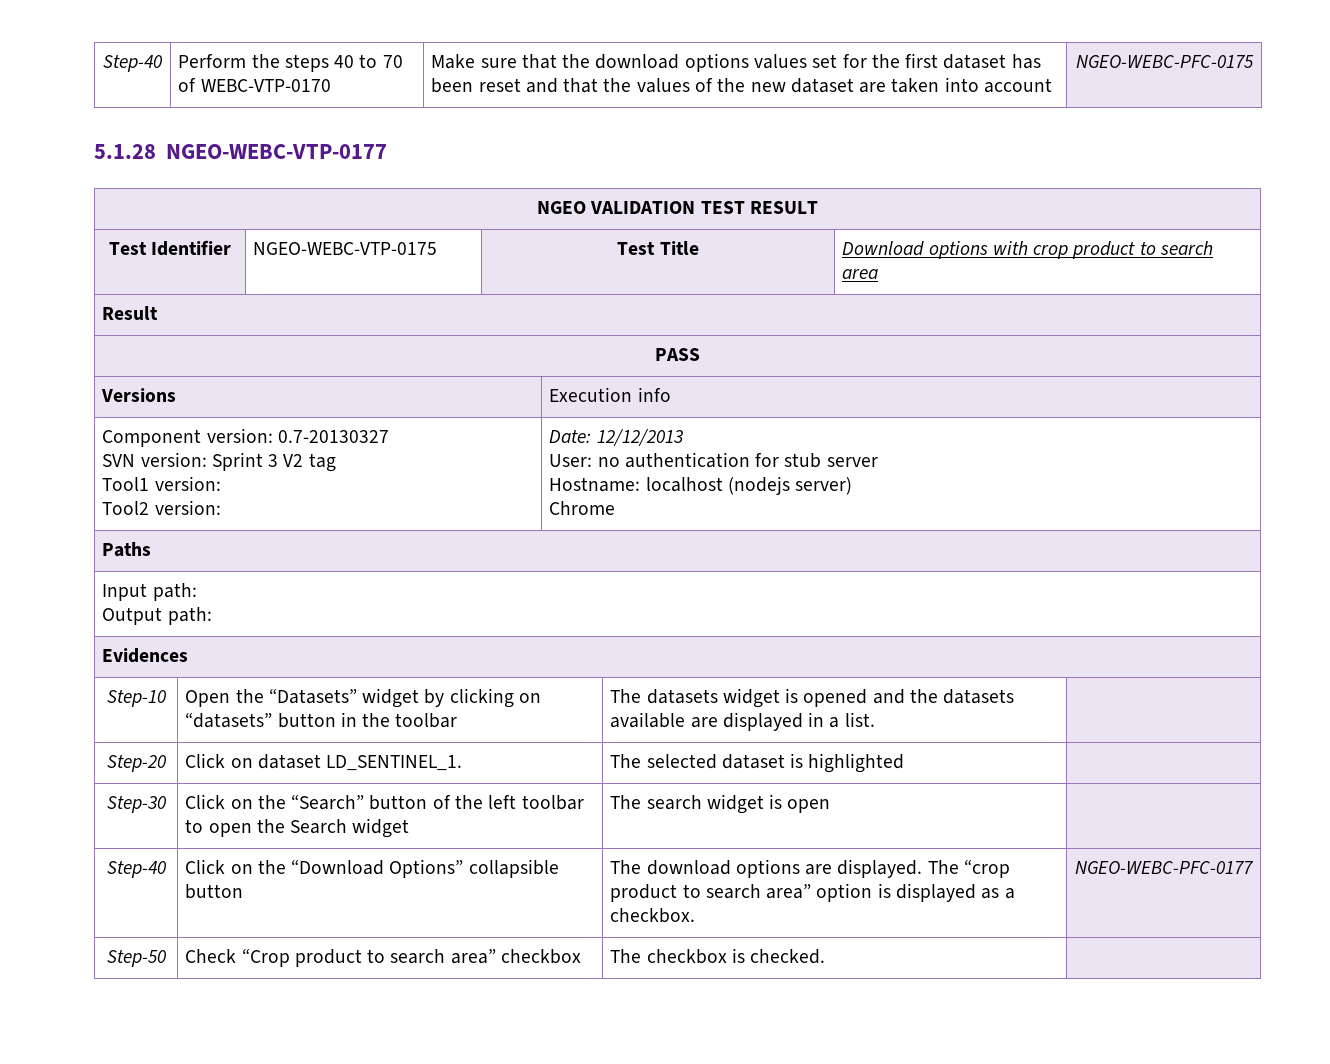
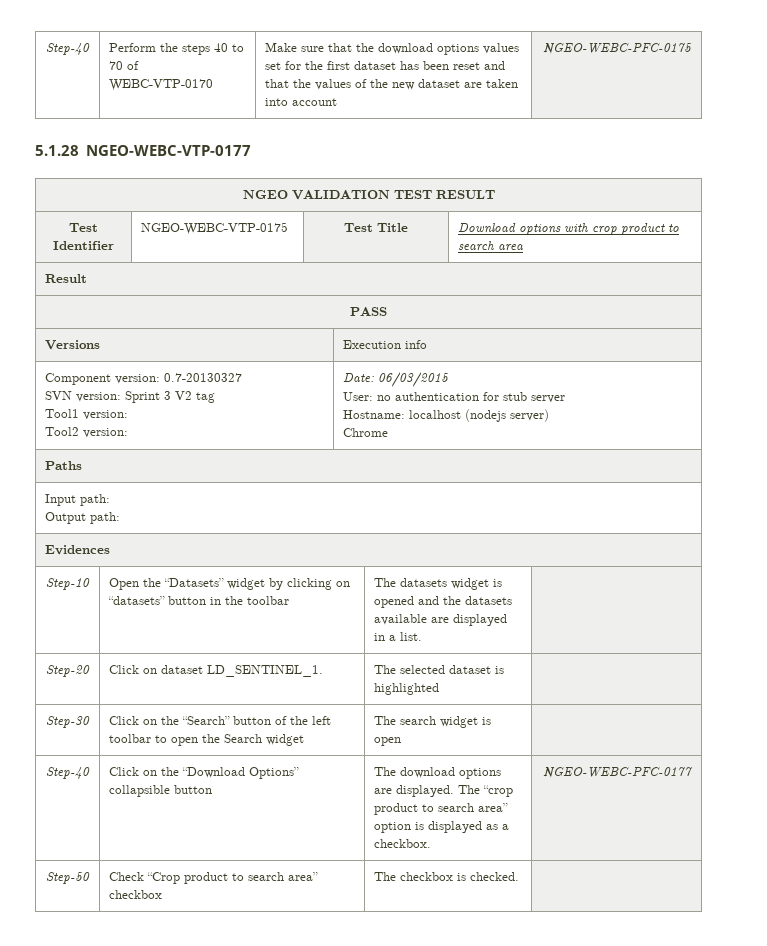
[596,429,683,446] 12/12/2013 -> [378,372,450,387] 06/03/2015

